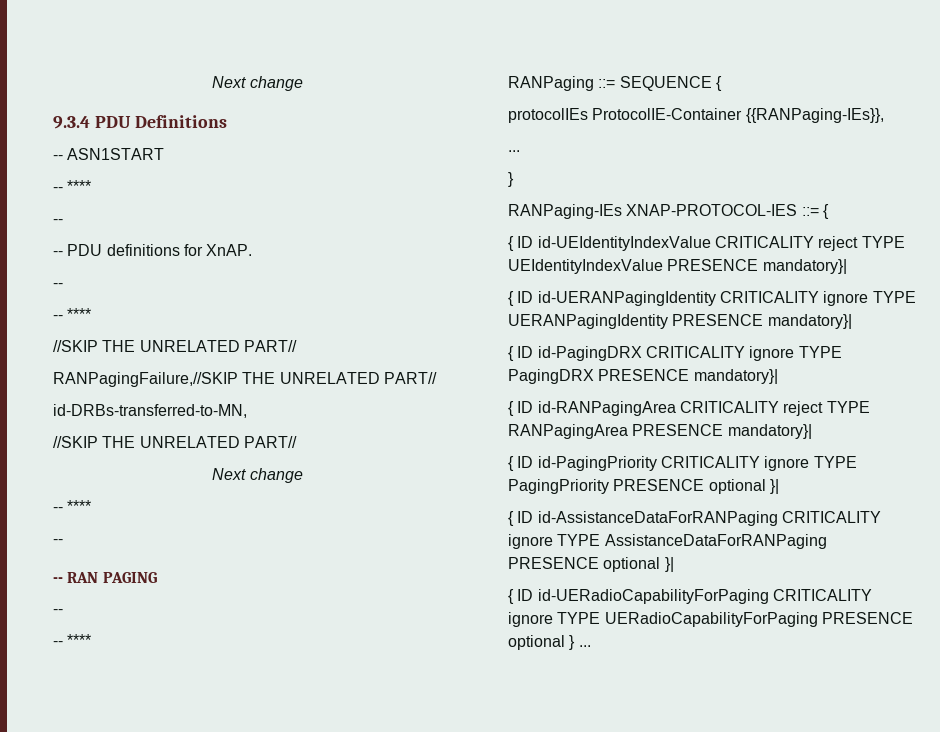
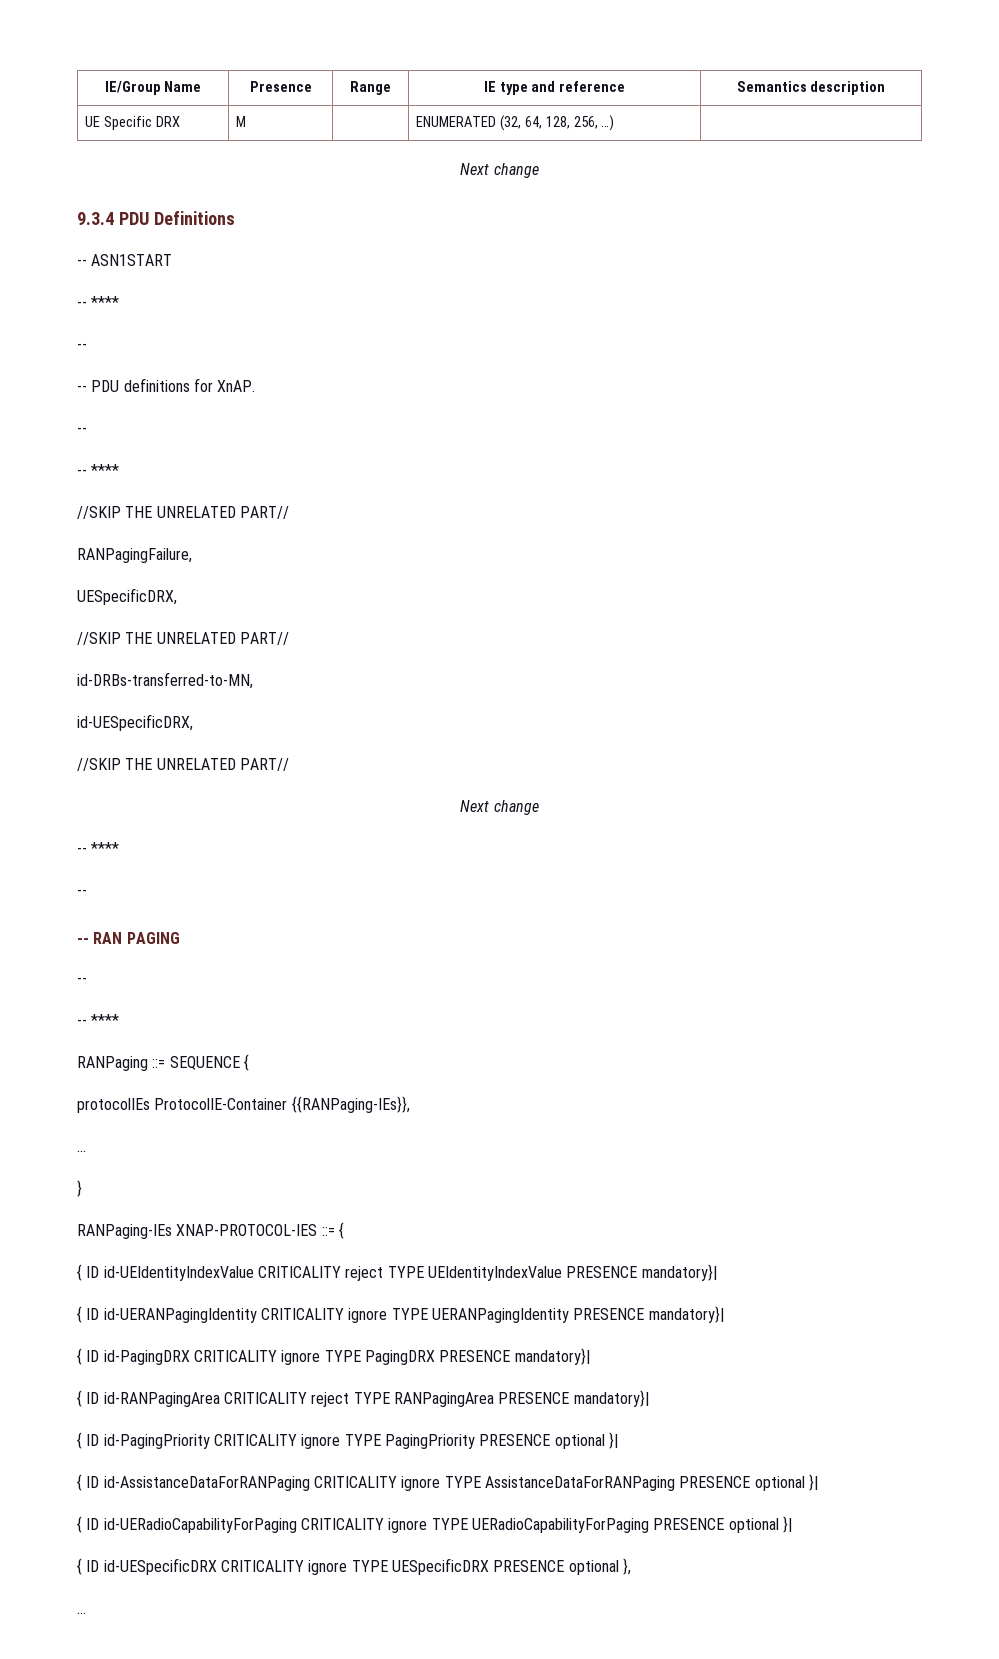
(212, 82) none -> [104,81,202,95] [249,81,312,92] [350,81,391,95] [483,81,626,95] [736,81,886,95] [84,116,180,130] [235,116,246,127] [415,115,615,131] IE/Group Name | Presence | Range | IE type and reference | Semantics description // UE Specific DRX | M | | ENUMERATED (32, 64, 128, 256, …) | //
[53,372,238,387] RANPagingFailure,//SKIP -> [77,548,192,563] [77,588,177,605] [77,632,121,645] RANPagingFailure, // UESpecificDRX, // //SKIP
(247, 411) none -> [77,714,193,731] // id-UESpecificDRX,
[569,635,576,650] } -> [782,1516,792,1533] [77,1558,631,1575] }| // { ID id-UESpecificDRX CRITICALITY ignore TYPE UESpecificDRX PRESENCE optional }, //

